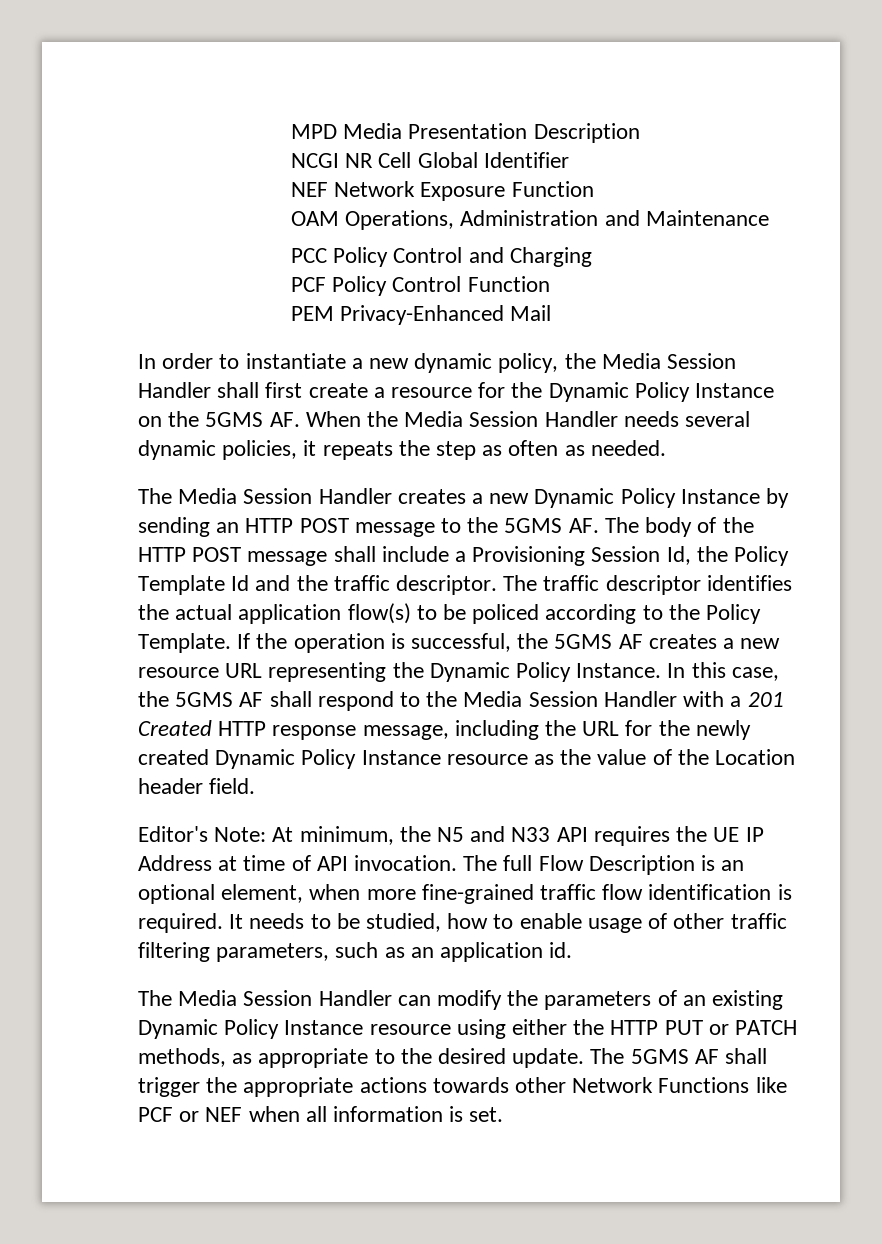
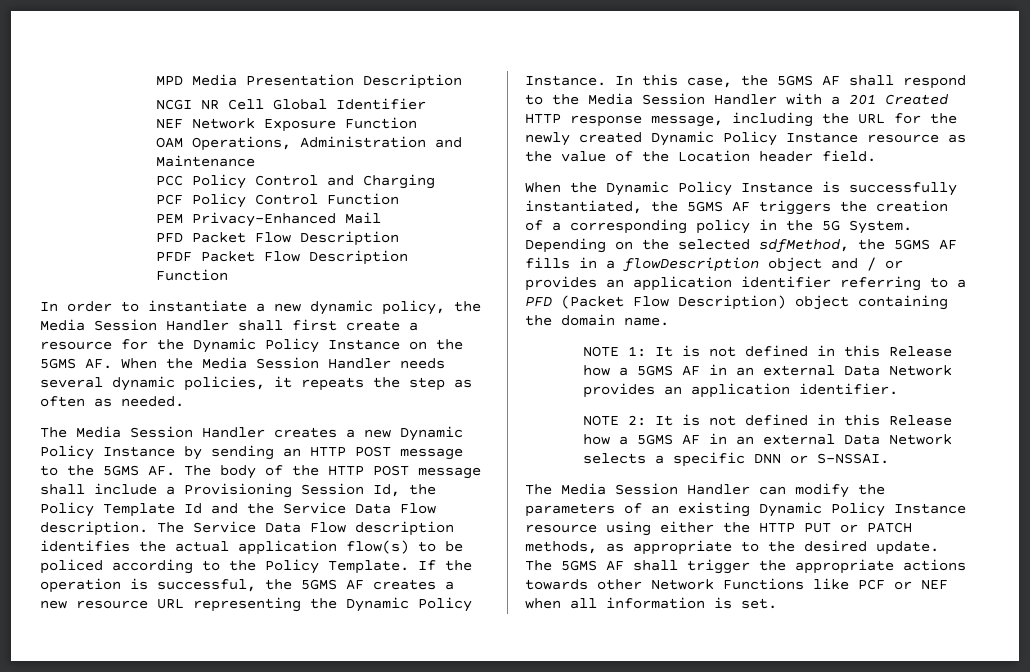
(552, 313) none -> [155,231,399,246] [155,250,408,265] [155,269,228,281] // PFD Packet Flow Description // PFDF Packet Flow Description Function
[333,575,701,595] traffic descriptor. The traffic descriptor -> [283,502,436,514] [40,521,454,536] Service Data Flow description. The Service Data Flow description
[138,826,764,846] [138,855,745,875] [138,884,792,904] [138,913,787,933] [138,942,573,962] Editor's Note: At minimum, the N5 and N33 API requires the UE IP Address at time of API invocation. The full Flow Description is an optional element, when more fine-grained traffic flow identification is required. It needs to be studied, how to enable usage of other traffic filtering parameters, such as an application id. -> [525,181,957,196] [525,200,948,215] [525,219,912,234] [525,238,957,253] [525,257,903,272] [525,276,966,291] [525,295,948,310] [525,314,669,326] [582,345,952,357] [582,364,952,376] [582,383,898,398] [582,414,952,426] [582,433,952,445] [582,452,889,467] When the Dynamic Policy Instance is successfully instantiated, the 5GMS AF triggers the creation of a corresponding policy in the 5G System. Depending on the selected sdfMethod, the 5GMS AF fills in a flowDescription object and / or provides an application identifier referring to a PFD (Packet Flow Description) object containing the domain name. // NOTE 1: It is not defined in this Release how a 5GMS AF in an external Data Network provides an application identifier. // NOTE 2: It is not defined in this Release how a 5GMS AF in an external Data Network selects a specific DNN or S-NSSAI.

